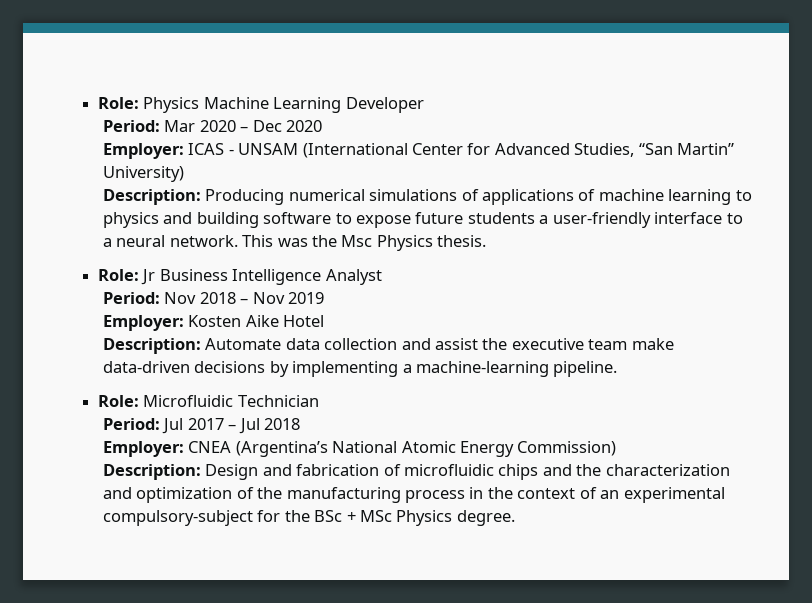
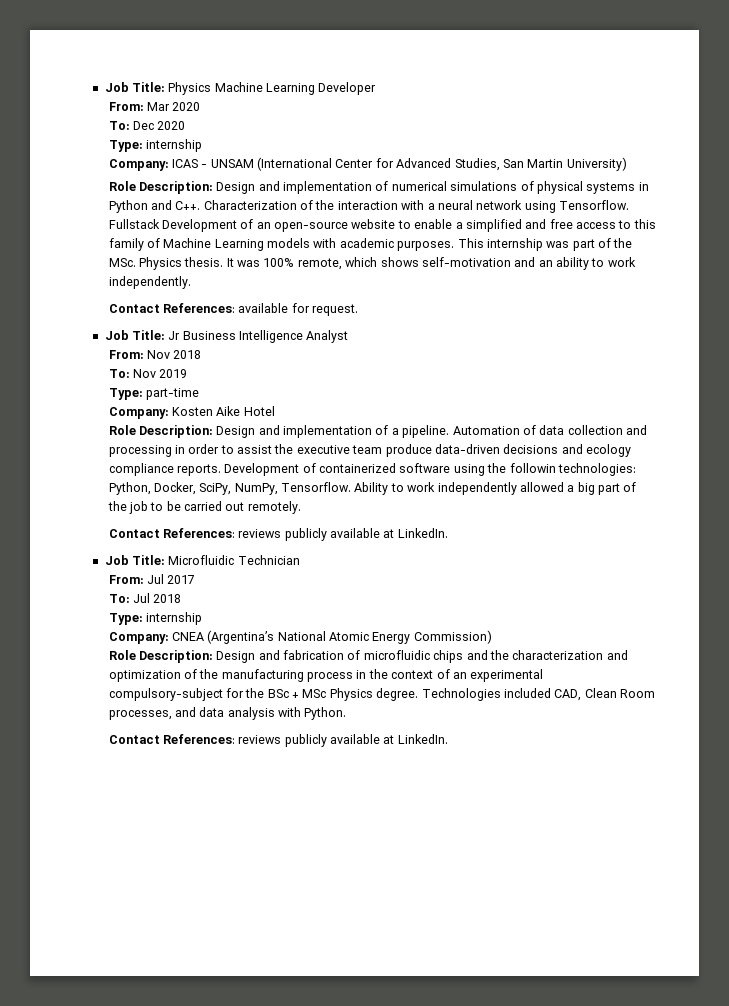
[97,97,139,109] Role: -> [104,82,165,92] Job Title:
[102,120,160,132] Period: -> [108,102,144,111] From:
[240,126,249,132] – -> [108,121,130,130] // To:
[102,143,184,159] Employer: -> [108,139,202,152] [108,159,169,171] Type: internship // Company:
[638,143,735,155] “San Martin” -> [502,159,564,168] San Martin
[102,189,752,205] [102,212,743,228] [102,235,487,251] [97,269,139,281] Description: Producing numerical simulations of applications of machine learning to physics and building software to expose future students a user-friendly interface to a neural network. This was the Msc Physics thesis. // Role: -> [108,181,649,194] [108,200,630,213] [108,219,656,232] [108,238,633,251] [108,257,636,270] [108,276,191,289] [108,303,359,316] [104,330,165,340] Role Description: Design and implementation of numerical simulations of physical systems in Python and C++. Characterization of the interaction with a neural network using Tensorflow. Fullstack Development of an open-source website to enable a simplified and free access to this family of Machine Learning models with academic purposes. This internship was part of the MSc. Physics thesis. It was 100% remote, which shows self-motivation and an ability to work independently. // Contact References: available for request. // Job Title:
[102,292,160,304] Period: -> [108,350,144,359] From:
[240,298,249,304] – -> [108,369,130,378] // To:
[102,315,184,331] Employer: -> [108,388,199,400] [108,407,169,419] Type: part-time // Company:
[102,338,431,354] Description: Automate data collection and -> [108,425,648,438] [108,444,234,457] Role Description: Design and implementation of a pipeline. Automation of data collection and processing in order to
[631,338,674,350] make -> [385,444,432,457] produce
[269,361,618,377] [97,395,139,407] by implementing a machine-learning pipeline. // Role: -> [561,444,632,457] [108,463,636,476] [108,482,637,495] [107,501,301,514] [108,528,448,541] [104,555,165,565] and ecology compliance reports. Development of containerized software using the followin technologies: Python, Docker, SciPy, NumPy, Tensorflow. Ability to work independently allowed a big part of the job to be carried out remotely. // Contact References: reviews publicly available at LinkedIn. // Job Title:
[102,418,160,430] Period: -> [108,575,144,584] From:
[228,424,237,430] – -> [108,594,130,603] // To:
[102,441,184,457] Employer: -> [108,612,202,625] [108,632,169,644] Type: internship // Company:
(617, 448) none -> [108,650,136,660] Role
(515, 518) none -> [421,688,656,701] [108,707,347,720] [108,734,448,747] Technologies included CAD, Clean Room processes, and data analysis with Python. // Contact References: reviews publicly available at LinkedIn.

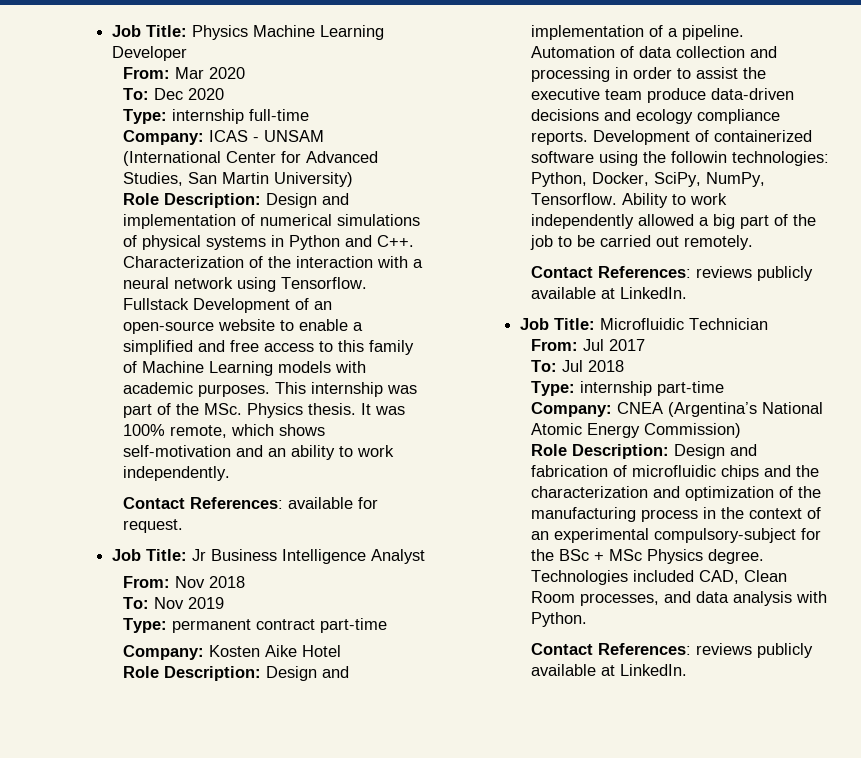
(202, 145) none -> [249,109,310,121] full-time
(143, 394) none -> [172,619,316,633] permanent contract
(202, 618) none -> [657,381,725,396] part-time

